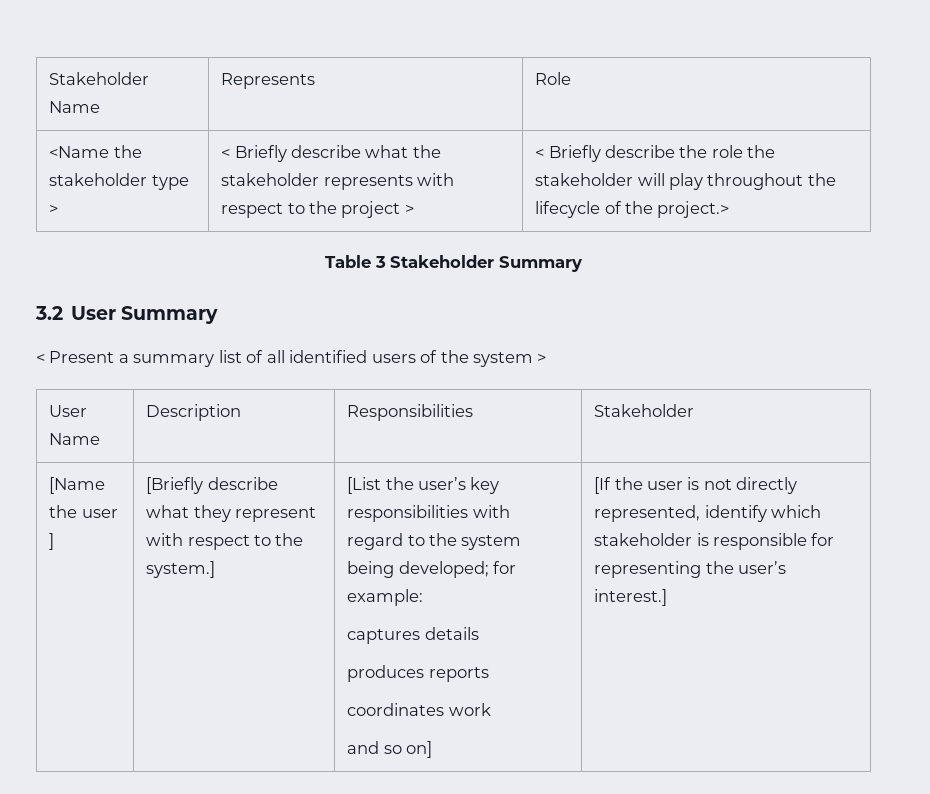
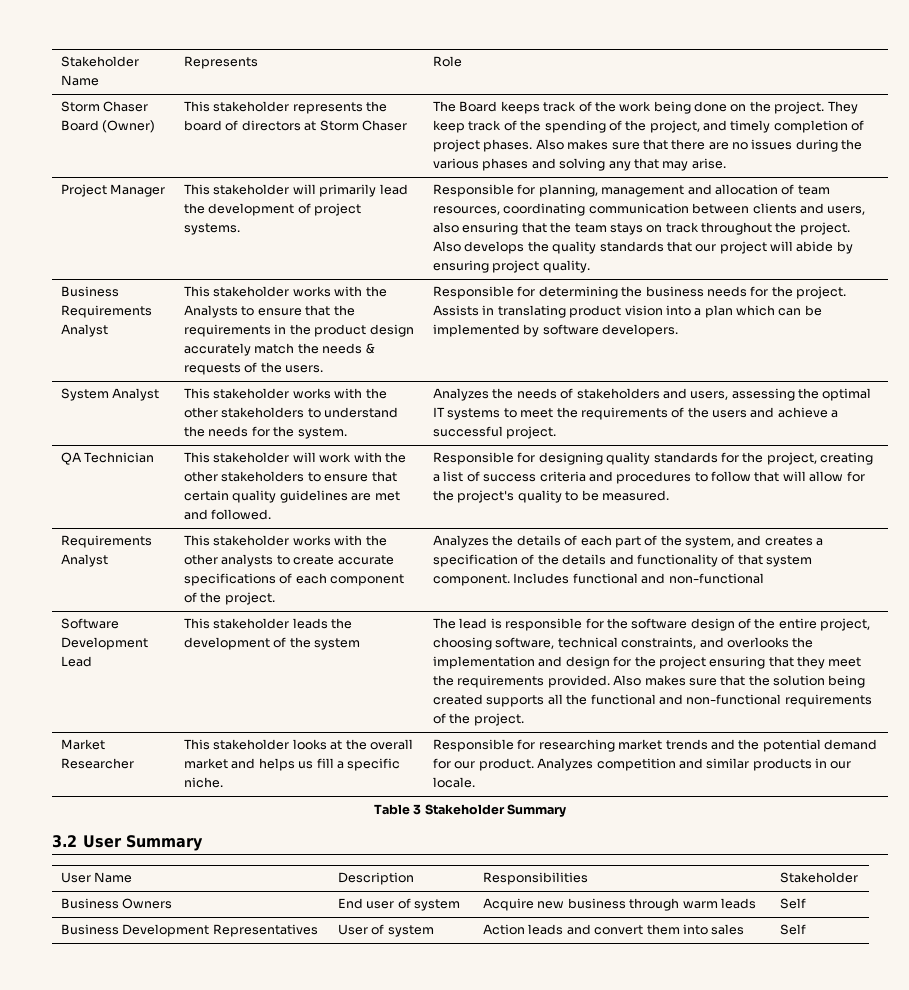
[49,145,142,158] [49,173,189,190] [49,205,59,214] [221,145,441,162] [221,173,455,190] [221,201,414,218] [535,145,776,162] [535,173,836,190] [535,201,730,218] <Name the stakeholder type > | < Briefly describe what the stakeholder represents with respect to the project > | < Briefly describe the role the stakeholder will play throughout the lifecycle of the project.> -> [61,101,149,112] [61,120,156,133] [184,101,388,114] [184,120,407,131] [433,101,858,114] [433,120,865,133] [433,139,863,152] [433,158,726,171] [61,184,166,197] [184,184,408,197] [184,203,362,216] [184,223,241,235] [433,184,830,197] [433,203,866,216] [433,222,850,235] [433,241,853,254] [433,260,590,273] [61,286,120,297] [61,305,153,318] [61,324,109,337] [184,286,387,297] [184,305,355,318] [184,324,414,337] [184,343,375,356] [184,362,324,375] [433,286,847,299] [433,305,822,318] [433,324,679,337] [61,388,160,401] [184,388,387,399] [184,407,399,418] [184,426,347,439] [433,388,872,401] [433,407,839,420] [433,426,557,439] [61,452,155,465] [184,452,406,463] [184,471,397,482] [184,490,400,503] [184,509,272,520] [433,452,874,465] [433,471,865,484] [433,490,669,503] [61,535,153,548] [61,554,109,567] [184,535,387,546] [184,554,394,567] [184,573,405,586] [184,592,275,605] [433,535,824,548] [433,554,813,567] [433,573,764,586] [61,618,120,629] [61,637,149,650] [61,656,93,667] [184,618,353,629] [184,637,361,650] [433,618,871,631] [433,637,814,650] [433,656,862,669] [433,675,866,688] [433,694,872,707] [433,713,524,726] [61,739,106,750] [61,758,135,769] [184,739,413,750] [184,758,401,771] [184,777,224,788] [433,739,878,752] [433,758,852,771] [433,777,476,788] Storm Chaser Board (Owner) | This stakeholder represents the board of directors at Storm Chaser | The Board keeps track of the work being done on the project. They keep track of the spending of the project, and timely completion of project phases. Also makes sure that there are no issues during the various phases and solving any that may arise. // Project Manager | This stakeholder will primarily lead the development of project systems. | Responsible for planning, management and allocation of team resources, coordinating communication between clients and users, also ensuring that the team stays on track throughout the project. Also develops the quality standards that our project will abide by ensuring project quality. // Business Requirements Analyst | This stakeholder works with the Analysts to ensure that the requirements in the product design accurately match the needs & requests of the users. | Responsible for determining the business needs for the project. Assists in translating product vision into a plan which can be implemented by software developers. // System Analyst | This stakeholder works with the other stakeholders to understand the needs for the system. | Analyzes the needs of stakeholders and users, assessing the optimal IT systems to meet the requirements of the users and achieve a successful project. // QA Technician | This stakeholder will work with the other stakeholders to ensure that certain quality guidelines are met and followed. | Responsible for designing quality standards for the project, creating a list of success criteria and procedures to follow that will allow for the project's quality to be measured. // Requirements Analyst | This stakeholder works with the other analysts to create accurate specifications of each component of the project. | Analyzes the details of each part of the system, and creates a specification of the details and functionality of that system component. Includes functional and non-functional // Software Development Lead | This stakeholder leads the development of the system | The lead is responsible for the software design of the entire project, choosing software, technical constraints, and overlooks the implementation and design for the project ensuring that they meet the requirements provided. Also makes sure that the solution being created supports all the functional and non-functional requirements of the project. // Market Researcher | This stakeholder looks at the overall market and helps us fill a specific niche. | Responsible for researching market trends and the potential demand for our product. Analyzes competition and similar products in our locale.
[36,350,547,367] // < Present a summary list of all identified users of the system > -> (204, 843) none
[49,477,106,494] [49,505,118,518] [49,533,55,550] [146,477,278,494] [146,505,317,522] [146,533,304,550] [146,561,216,578] [347,477,500,494] [347,505,510,522] [347,533,522,550] [347,561,517,578] [347,589,424,606] [347,627,479,644] [347,665,489,682] [347,703,491,716] [347,741,433,758] [594,477,798,494] [594,505,822,522] [594,533,835,550] [594,561,787,578] [594,589,668,606] [Name the user ] | [Briefly describe what they represent with respect to the system.] | [List the user’s key responsibilities with regard to the system being developed; for example: // captures details // produces reports // coordinates work // and so on] | [If the user is not directly represented, identify which stakeholder is responsible for representing the user’s interest.] -> [61,898,173,909] [338,898,461,911] [483,898,756,911] [780,898,807,909] [61,924,318,937] [338,924,434,937] [483,924,745,935] [780,924,807,935] Business Owners | End user of system | Acquire new business through warm leads | Self // Business Development Representatives | User of system | Action leads and convert them into sales | Self

